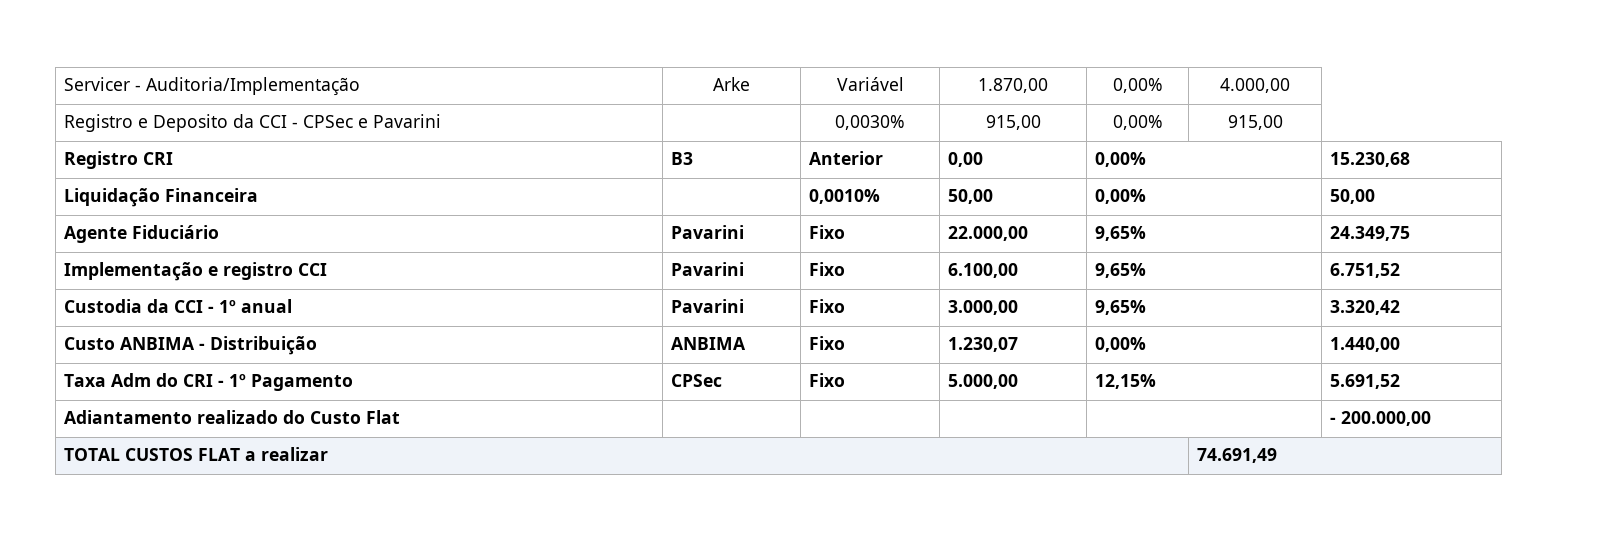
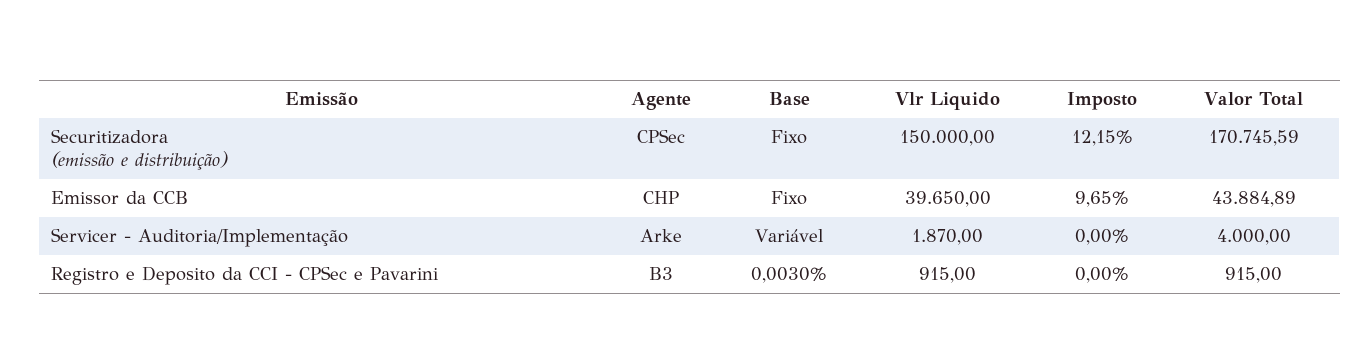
(63, 84) none -> [284,92,358,106] [631,92,691,110] [768,92,810,106] [895,92,1000,110] [1067,92,1137,110] [1203,92,1304,106] [50,129,168,144] [50,151,228,170] [637,129,685,143] [771,130,807,144] [900,130,995,146] [1071,130,1133,146] [1208,130,1299,146] [50,191,188,205] [643,191,679,204] [771,191,807,205] [904,191,991,207] [1075,191,1129,207] [1211,191,1296,207] Emissão | Agente | Base | Vlr Liquido | Imposto | Valor Total // Securitizadora // (emissão e distribuição) | CPSec | Fixo | 150.000,00 | 12,15% | 170.745,59 // Emissor da CCB | CHP | Fixo | 39.650,00 | 9,65% | 43.884,89 //
(441, 121) none -> [649,267,673,280] B3
[63,151,173,169] [670,152,693,165] [808,151,883,165] [947,152,983,167] [1094,152,1146,167] [1329,152,1410,167] [63,188,258,207] [808,189,880,204] [947,189,993,204] [1094,189,1146,204] [1329,189,1375,204] [63,225,219,243] [670,225,744,239] [808,225,845,239] [947,226,1028,241] [1094,226,1146,241] [1329,226,1410,241] [63,262,327,281] [670,262,744,276] [808,262,845,276] [947,263,1018,278] [1094,263,1146,278] [1329,263,1400,278] [63,299,292,313] [670,299,744,313] [808,299,845,313] [947,300,1018,315] [1094,300,1146,315] [1329,300,1400,315] [63,336,317,355] [670,337,746,350] [808,336,845,350] [947,337,1018,352] [1094,337,1146,352] [1329,337,1400,352] [63,373,353,391] [670,374,722,387] [808,373,845,387] [947,374,1018,389] [1094,374,1156,389] [1329,374,1400,389] [63,410,400,424] [1329,411,1431,426] [63,447,328,461] [1196,448,1277,463] // Registro CRI | B3 | Anterior | 0,00 | 0,00% | 15.230,68 // Liquidação Financeira | | 0,0010% | 50,00 | 0,00% | 50,00 // Agente Fiduciário | Pavarini | Fixo | 22.000,00 | 9,65% | 24.349,75 // Implementação e registro CCI | Pavarini | Fixo | 6.100,00 | 9,65% | 6.751,52 // Custodia da CCI - 1º anual | Pavarini | Fixo | 3.000,00 | 9,65% | 3.320,42 // Custo ANBIMA - Distribuição | ANBIMA | Fixo | 1.230,07 | 0,00% | 1.440,00 // Taxa Adm do CRI - 1º Pagamento | CPSec | Fixo | 5.000,00 | 12,15% | 5.691,52 // Adiantamento realizado do Custo Flat | | | | | - 200.000,00 // TOTAL CUSTOS FLAT a realizar | 74.691,49 -> (1282, 275) none

